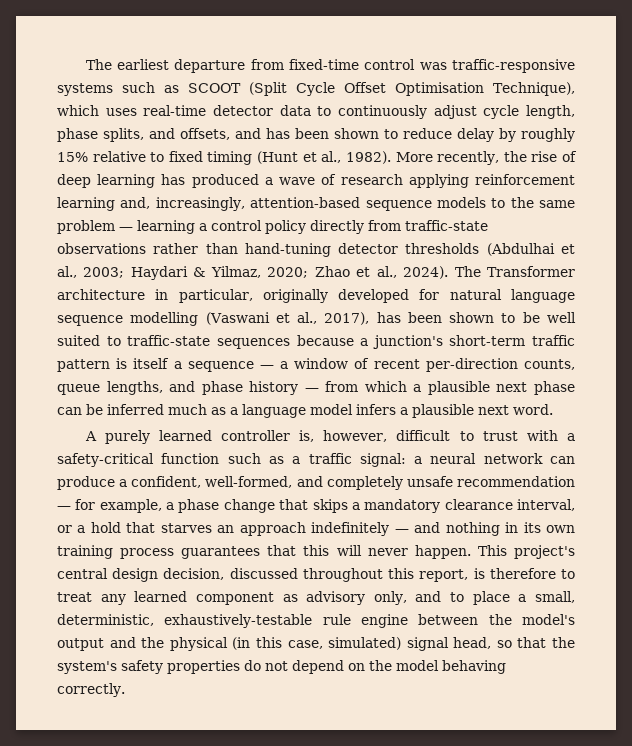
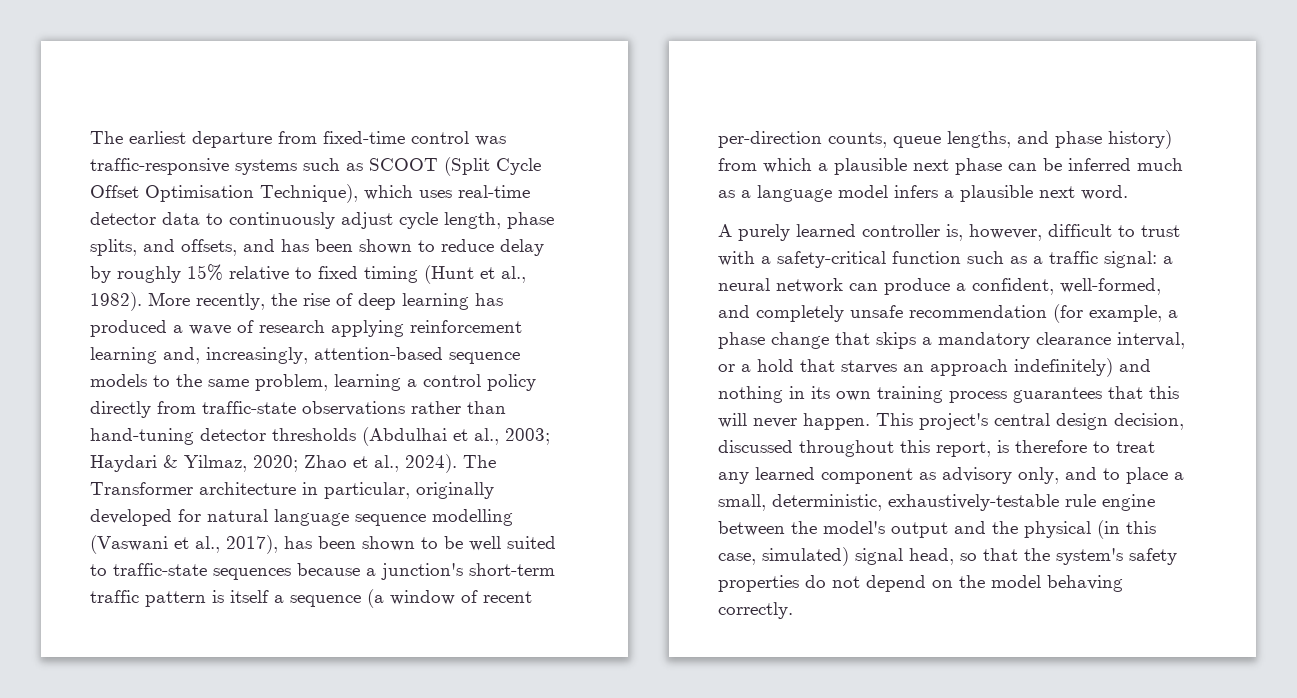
[57,220,133,234] problem — -> [255,374,328,391] problem,
[259,361,289,369] — a -> [367,589,384,608] (a
[249,381,319,395] history — -> [1108,130,1172,149] history)
[57,499,96,510] — for -> [1053,304,1083,323] (for
[311,522,409,536] indefinitely — -> [1014,358,1113,377] indefinitely)

